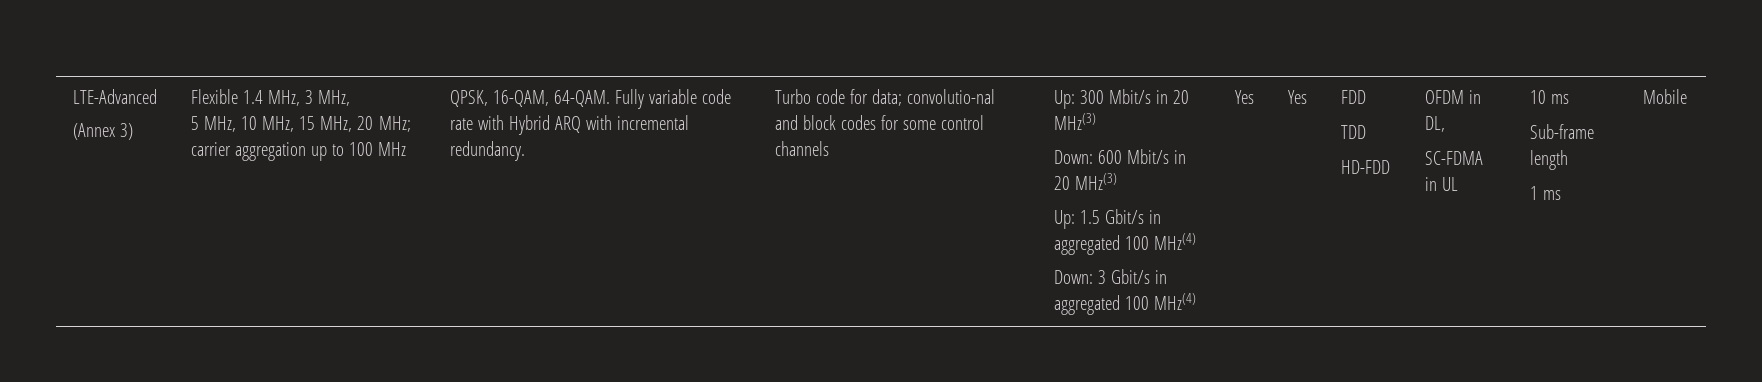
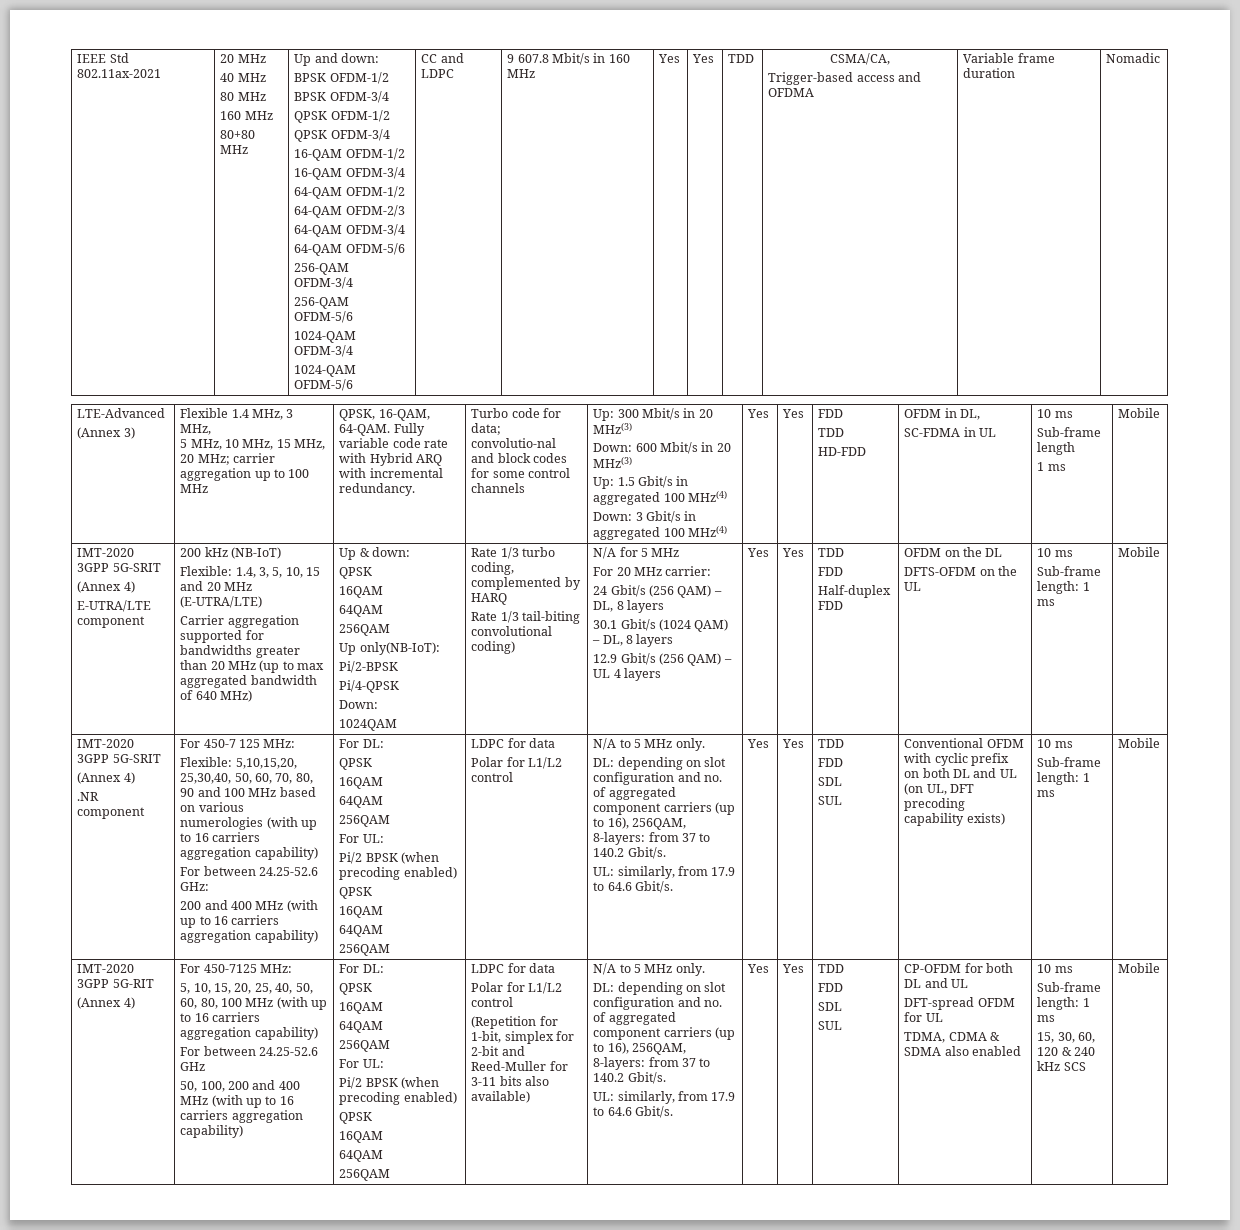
(72, 96) none -> [77,53,129,63] [77,69,162,78] [220,54,266,63] [220,73,266,82] [220,92,266,101] [220,111,273,120] [220,130,256,139] [220,145,249,154] [294,53,380,66] [294,72,389,84] [294,91,389,103] [294,110,390,123] [294,129,390,142] [294,148,405,161] [294,167,405,180] [294,186,405,199] [294,205,405,218] [294,224,405,237] [294,243,405,256] [294,263,350,275] [294,277,354,289] [294,297,350,309] [294,311,354,323] [294,331,357,343] [294,345,354,357] [294,365,357,377] [294,379,354,391] [421,53,464,63] [421,69,455,78] [507,53,630,65] [507,69,536,78] [658,54,681,63] [692,54,715,63] [728,54,755,63] [830,53,890,65] [768,72,922,85] [768,88,815,97] [963,53,1055,63] [963,68,1016,78] [1106,53,1161,63] IEEE Std 802.11ax-2021 | 20 MHz // 40 MHz // 80 MHz // 160 MHz // 80+80 MHz | Up and down: // BPSK OFDM-1/2 // BPSK OFDM-3/4 // QPSK OFDM-1/2 // QPSK OFDM-3/4 // 16-QAM OFDM-1/2 // 16-QAM OFDM-3/4 // 64-QAM OFDM-1/2 // 64-QAM OFDM-2/3 // 64-QAM OFDM-3/4 // 64-QAM OFDM-5/6 // 256-QAM OFDM-3/4 // 256-QAM OFDM-5/6 // 1024-QAM OFDM-3/4 // 1024-QAM OFDM-5/6 | CC and LDPC | 9 607.8 Mbit/s in 160 MHz | Yes | Yes | TDD | CSMA/CA, // Trigger-based access and OFDMA | Variable frame duration | Nomadic //
(1687, 96) none -> [77,548,135,557] [77,563,161,572] [77,581,135,593] [77,600,152,612] [77,616,146,628] [180,547,282,559] [180,566,321,578] [180,581,253,591] [180,596,263,608] [180,615,299,628] [180,630,264,643] [180,645,300,658] [180,660,325,673] [180,675,317,688] [180,690,253,702] [339,547,411,560] [339,567,373,579] [339,586,384,598] [339,605,384,617] [339,624,391,636] [339,642,440,655] [339,661,399,673] [339,680,400,693] [339,700,379,709] [339,719,398,731] [471,547,556,559] [471,562,515,575] [471,577,581,590] [471,593,508,605] [471,611,581,624] [471,626,553,636] [471,641,516,654] [593,547,680,559] [593,566,712,576] [593,585,722,598] [593,600,665,613] [593,619,729,632] [592,634,674,647] [593,653,732,666] [593,668,662,681] [747,548,770,557] [782,548,805,557] [818,548,845,557] [818,567,844,576] [818,585,892,598] [818,601,844,610] [904,547,1003,557] [904,566,1018,576] [904,582,922,591] [1037,548,1073,557] [1037,566,1102,576] [1037,581,1090,594] [1037,599,1056,606] [1118,547,1161,557] [77,739,135,748] [77,754,161,763] [77,772,135,784] [77,792,100,801] [77,807,146,819] [180,739,296,748] [180,757,297,769] [180,773,313,784] [180,787,316,797] [180,802,244,812] [180,817,318,830] [180,832,261,842] [180,847,318,860] [180,866,319,876] [180,882,210,891] [180,900,318,912] [180,915,280,928] [180,930,318,943] [339,739,384,748] [339,758,373,770] [339,777,384,789] [339,796,384,808] [339,815,391,827] [339,834,384,843] [339,852,440,864] [339,867,457,880] [339,887,373,899] [339,906,384,918] [339,925,384,937] [339,944,391,956] [471,738,556,748] [471,757,563,769] [471,772,514,782] [593,738,705,751] [593,757,727,770] [593,772,723,785] [593,787,676,800] [593,802,736,815] [593,817,687,830] [593,832,711,845] [593,847,666,859] [593,866,736,879] [593,881,674,893] [747,739,770,748] [782,739,805,748] [818,739,845,748] [818,758,844,767] [818,777,843,786] [818,796,843,805] [904,738,1024,748] [904,753,1010,766] [904,768,1017,778] [904,783,975,795] [904,798,966,811] [904,813,1005,826] [1037,739,1073,748] [1037,757,1102,767] [1037,772,1090,785] [1037,790,1056,797] [1118,738,1161,748] [77,964,135,973] [77,979,154,988] [77,997,135,1009] [180,964,293,973] [180,983,313,994] [180,997,328,1010] [180,1012,261,1022] [180,1027,318,1040] [180,1046,319,1056] [180,1062,206,1071] [180,1080,300,1092] [180,1095,294,1108] [180,1110,303,1123] [180,1125,244,1138] [339,964,384,973] [339,983,373,995] [339,1002,384,1014] [339,1021,384,1033] [339,1040,391,1052] [339,1059,384,1068] [339,1077,440,1089] [339,1092,457,1105] [339,1112,373,1124] [339,1131,384,1143] [339,1150,384,1162] [339,1169,391,1181] [471,963,556,973] [471,982,563,994] [471,997,514,1007] [471,1016,558,1029] [471,1031,575,1044] [471,1046,525,1056] [471,1061,568,1071] [471,1076,550,1086] [471,1091,531,1103] [593,963,705,976] [593,982,727,995] [593,997,723,1010] [593,1012,676,1025] [593,1027,736,1040] [593,1042,687,1055] [593,1057,711,1070] [593,1072,666,1084] [593,1091,736,1104] [593,1106,674,1118] [747,964,770,973] [782,964,805,973] [818,964,845,973] [818,983,844,992] [818,1002,843,1011] [818,1021,843,1030] [904,963,1014,973] [904,978,969,988] [904,997,1015,1010] [904,1012,943,1022] [904,1032,1001,1043] [904,1046,1022,1056] [1037,964,1073,973] [1037,982,1102,992] [1037,997,1090,1010] [1037,1015,1056,1022] [1037,1032,1096,1043] [1037,1047,1096,1056] [1037,1061,1086,1071] [1118,963,1161,973] // IMT-2020 3GPP 5G-SRIT // (Annex 4) // E-UTRA/LTE component | 200 kHz (NB-IoT) // Flexible: 1.4, 3, 5, 10, 15 and 20 MHz (E-UTRA/LTE) // Carrier aggregation supported for bandwidths greater than 20 MHz (up to max aggregated bandwidth of 640 MHz) | Up & down: // QPSK // 16QAM // 64QAM // 256QAM // Up only(NB-IoT): // Pi/2-BPSK // Pi/4-QPSK // Down: // 1024QAM | Rate 1/3 turbo coding, complemented by HARQ // Rate 1/3 tail-biting convolutional coding) | N/A for 5 MHz // For 20 MHz carrier: // 24 Gbit/s (256 QAM) – DL, 8 layers // 30.1 Gbit/s (1024 QAM) – DL, 8 layers // 12.9 Gbit/s (256 QAM) – UL 4 layers | Yes | Yes | TDD // FDD // Half-duplex FDD | OFDM on the DL // DFTS-OFDM on the UL | 10 ms // Sub-frame length: 1 ms | Mobile // IMT-2020 3GPP 5G-SRIT // (Annex 4) // .NR component | For 450-7 125 MHz: // Flexible: 5,10,15,20, 25,30,40, 50, 60, 70, 80, 90 and 100 MHz based on various numerologies (with up to 16 carriers aggregation capability) // For between 24.25-52.6 GHz: // 200 and 400 MHz (with up to 16 carriers aggregation capability) | For DL: // QPSK // 16QAM // 64QAM // 256QAM // For UL: // Pi/2 BPSK (when precoding enabled) // QPSK // 16QAM // 64QAM // 256QAM | LDPC for data // Polar for L1/L2 control | N/A to 5 MHz only. // DL: depending on slot configuration and no. of aggregated component carriers (up to 16), 256QAM, 8-layers: from 37 to 140.2 Gbit/s. // UL: similarly, from 17.9 to 64.6 Gbit/s. | Yes | Yes | TDD // FDD // SDL // SUL | Conventional OFDM with cyclic prefix on both DL and UL (on UL, DFT precoding capability exists) | 10 ms // Sub-frame length: 1 ms | Mobile // IMT-2020 3GPP 5G-RIT // (Annex 4) | For 450-7125 MHz: // 5, 10, 15, 20, 25, 40, 50, 60, 80, 100 MHz (with up to 16 carriers aggregation capability) // For between 24.25-52.6 GHz // 50, 100, 200 and 400 MHz (with up to 16 carriers aggregation capability) | For DL: // QPSK // 16QAM // 64QAM // 256QAM // For UL: // Pi/2 BPSK (when precoding enabled) // QPSK // 16QAM // 64QAM // 256QAM | LDPC for data // Polar for L1/L2 control // (Repetition for 1-bit, simplex for 2-bit and Reed-Muller for 3-11 bits also available) | N/A to 5 MHz only. // DL: depending on slot configuration and no. of aggregated component carriers (up to 16), 256QAM, 8-layers: from 37 to 140.2 Gbit/s. // UL: similarly, from 17.9 to 64.6 Gbit/s. | Yes | Yes | TDD // FDD // SDL // SUL | CP-OFDM for both DL and UL // DFT-spread OFDM for UL // TDMA, CDMA & SDMA also enabled | 10 ms // Sub-frame length: 1 ms // 15, 30, 60, 120 & 240 kHz SCS | Mobile

